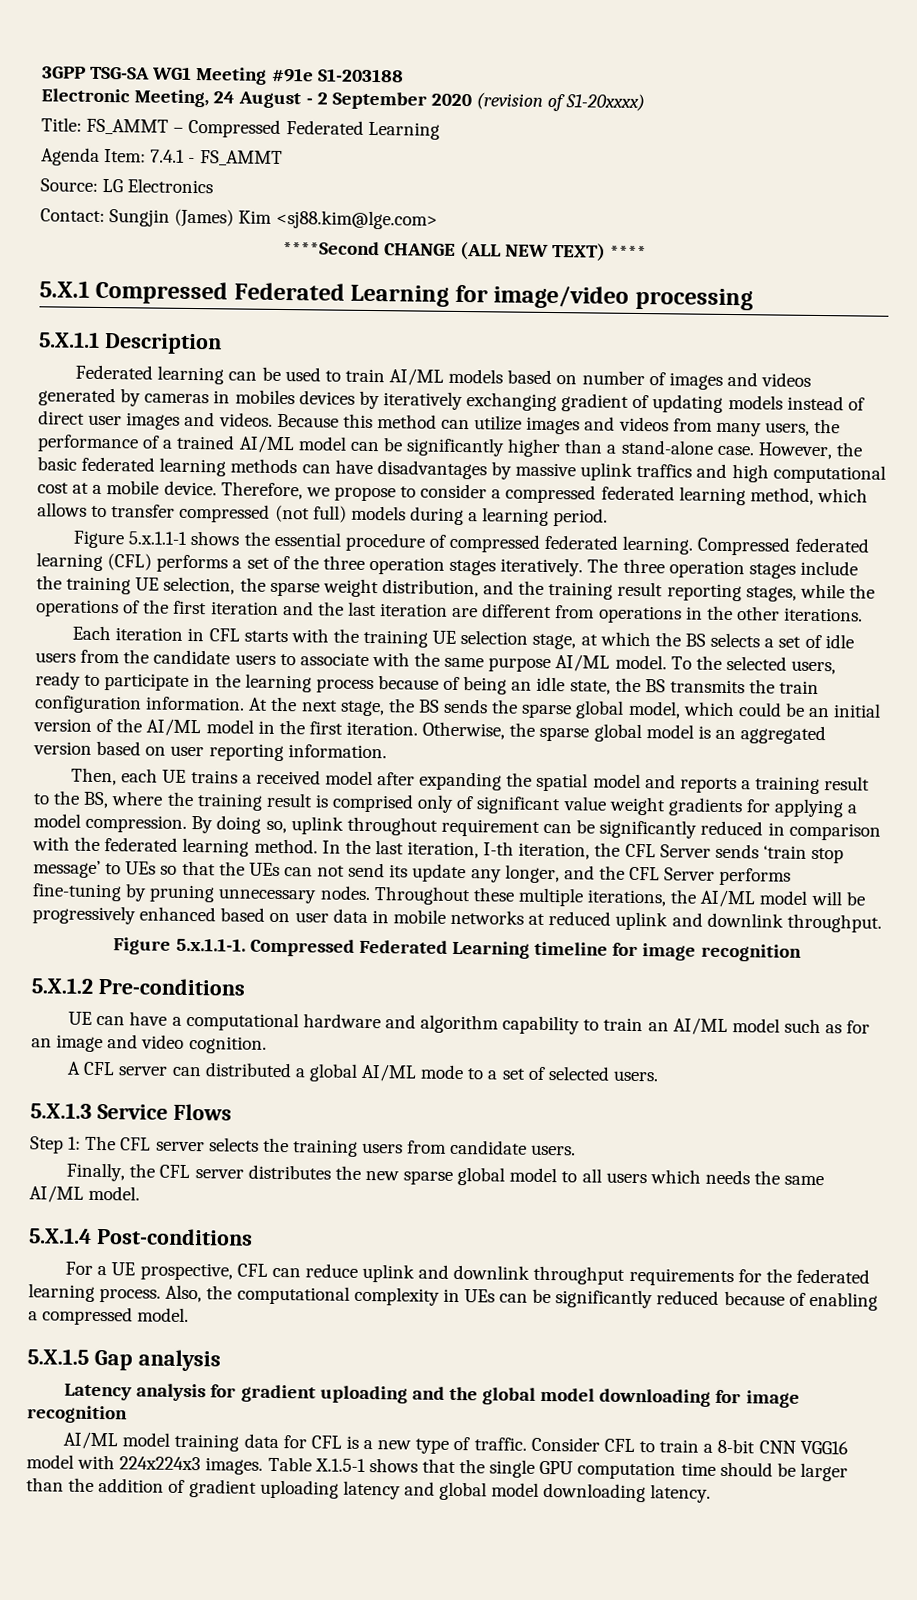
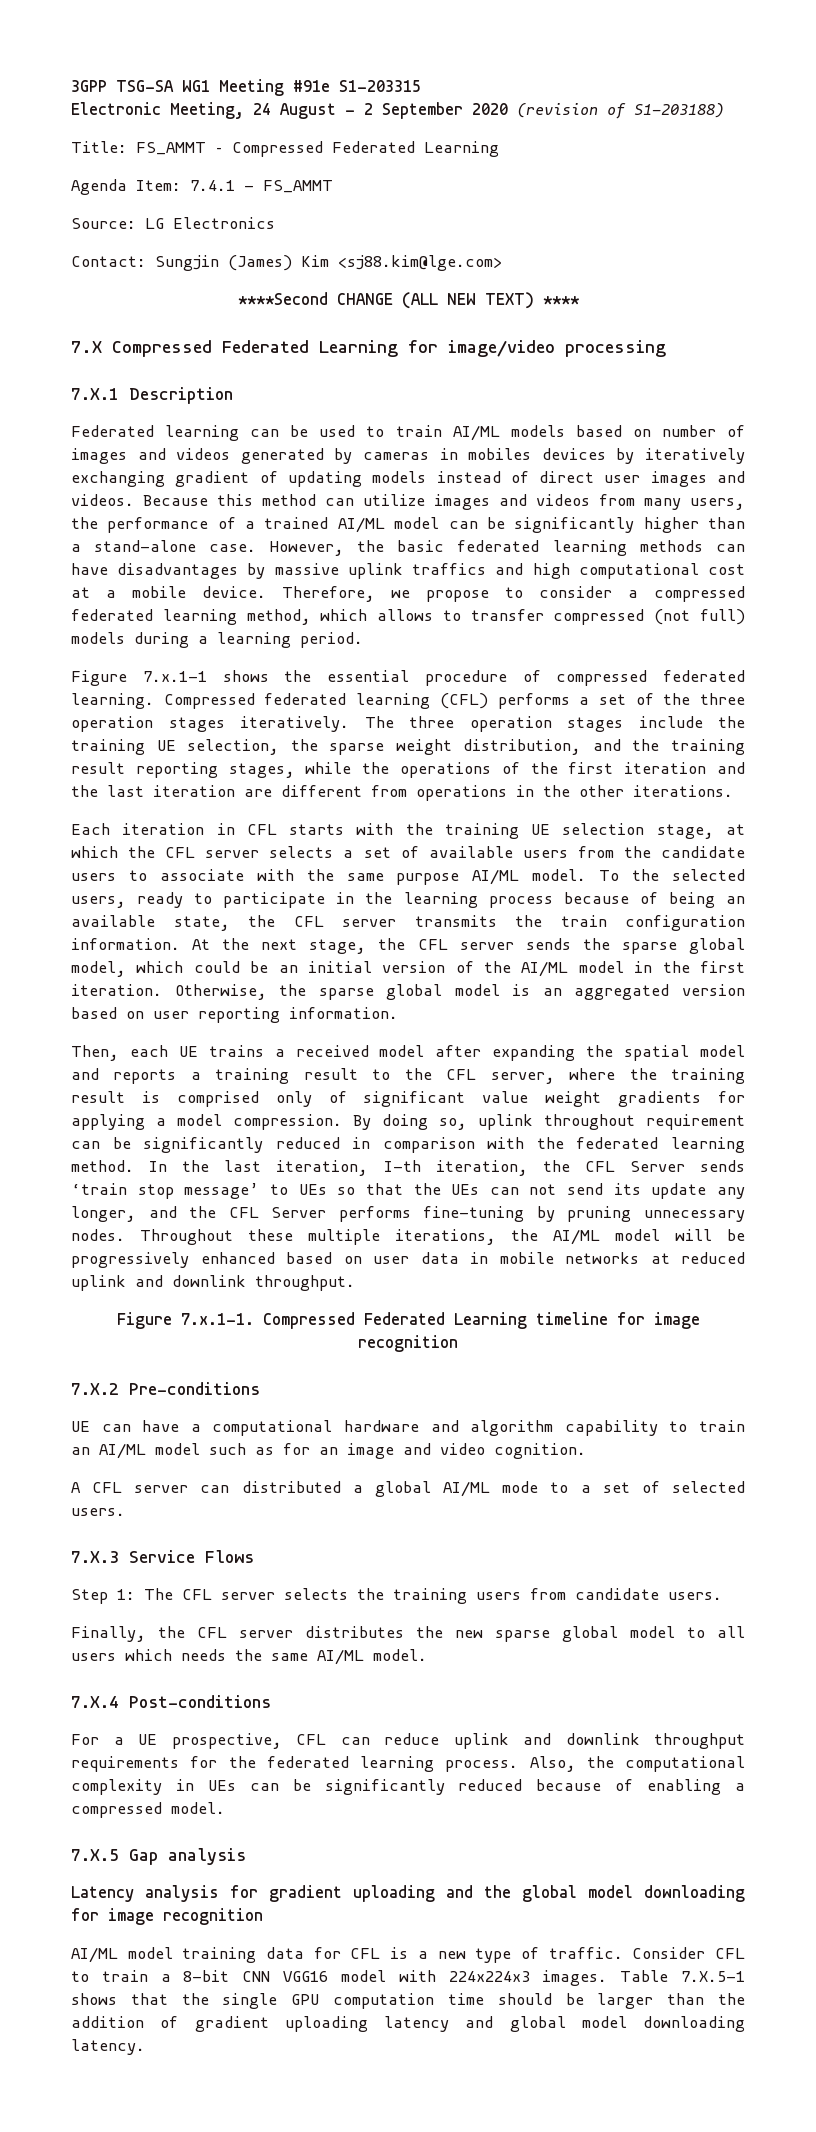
[317,68,404,83] S1-203188 -> [339,80,421,92] S1-203315
[565,93,646,112] S1-20xxxx) -> [634,103,724,118] S1-203188)
[39,280,90,298] 5.X.1 -> [71,341,102,353] 7.X
[39,331,100,348] 5.X.1.1 -> [71,388,119,400] 7.X.1
[128,531,188,545] 5.x.1.1-1 -> [142,671,207,682] 7.x.1-1
[684,633,706,647] BS -> [165,847,260,858] CFL server
[824,634,854,649] idle -> [428,846,513,858] available
[536,676,566,692] idle -> [71,915,155,927] available
[644,679,666,693] BS -> [293,916,396,927] CFL server
[417,699,440,713] BS -> [417,939,514,950] CFL server
[83,791,110,809] BS, -> [446,1069,555,1084] CFL server,
[175,937,246,952] 5.x.1.1-1. -> [180,1313,254,1325] 7.x.1-1.
[31,977,93,994] 5.X.1.2 -> [71,1383,119,1395] 7.X.2
[30,1102,92,1119] 5.X.1.3 -> [71,1551,119,1563] 7.X.3
[29,1227,92,1244] 5.X.1.4 -> [71,1696,119,1708] 7.X.4
[27,1348,89,1365] 5.X.1.5 -> [71,1849,119,1861] 7.X.5
[314,1458,366,1473] X.1.5-1 -> [681,1971,745,1982] 7.X.5-1

